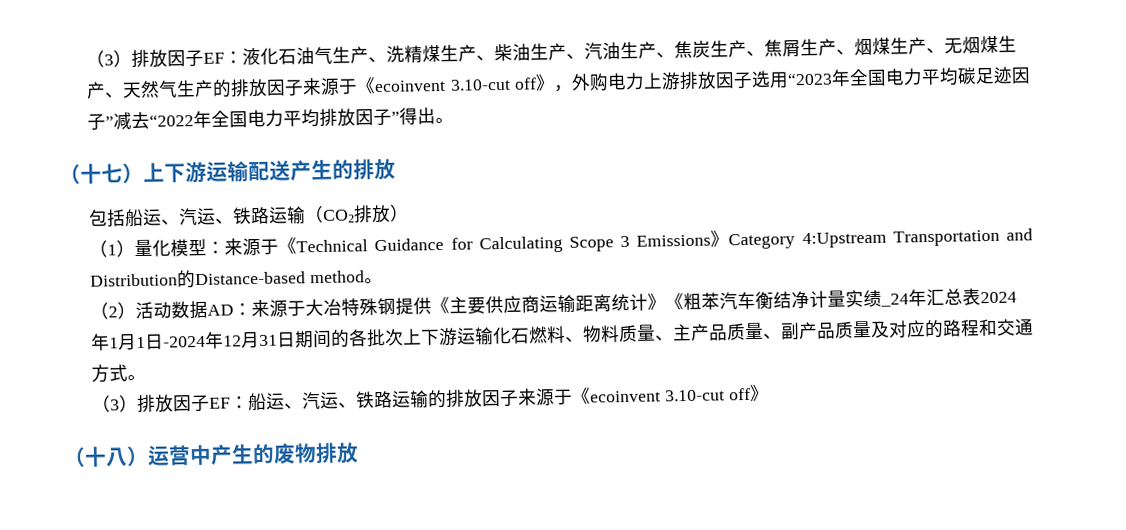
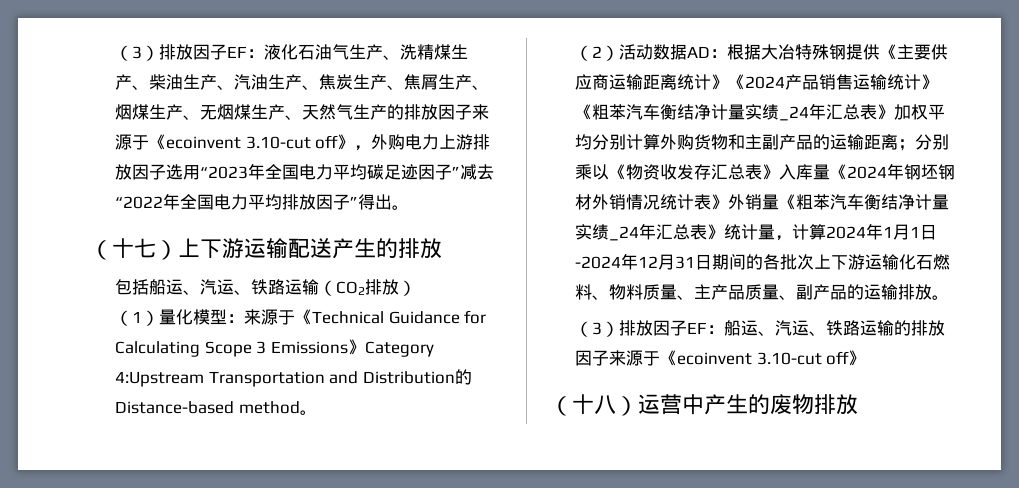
[251,299,307,318] 来源于 -> [726,44,761,60] 根据
[683,288,982,311] 粗苯汽车衡结净计量实绩_24年汇总表 -> [744,74,938,90] [574,103,945,121] [574,134,949,151] [574,163,955,180] [574,194,949,210] [574,223,826,241] 2024产品销售运输统计》《粗苯汽车衡结净计量实绩_24年汇总表》加权平均分别计算外购货物和主副产品的运输距离；分别乘以《物资收发存汇总表》入库量《2024年钢坯钢材外销情况统计表》外销量《粗苯汽车衡结净计量实绩_24年汇总表》统计量，计算
[834,318,1035,339] [91,364,129,383] 质量及对应的路程和交通方式 -> [846,284,932,300] 的运输排放

